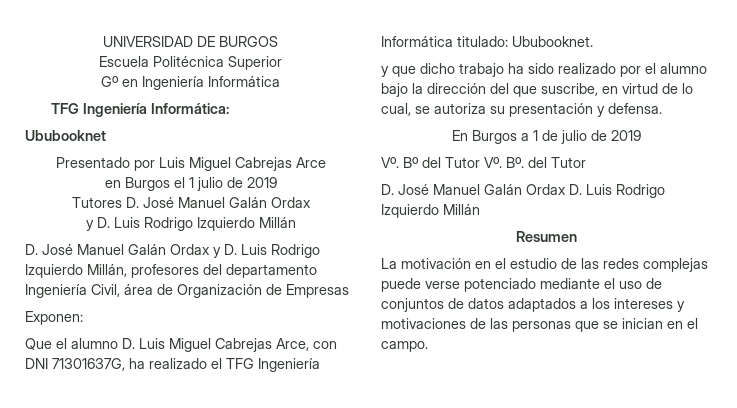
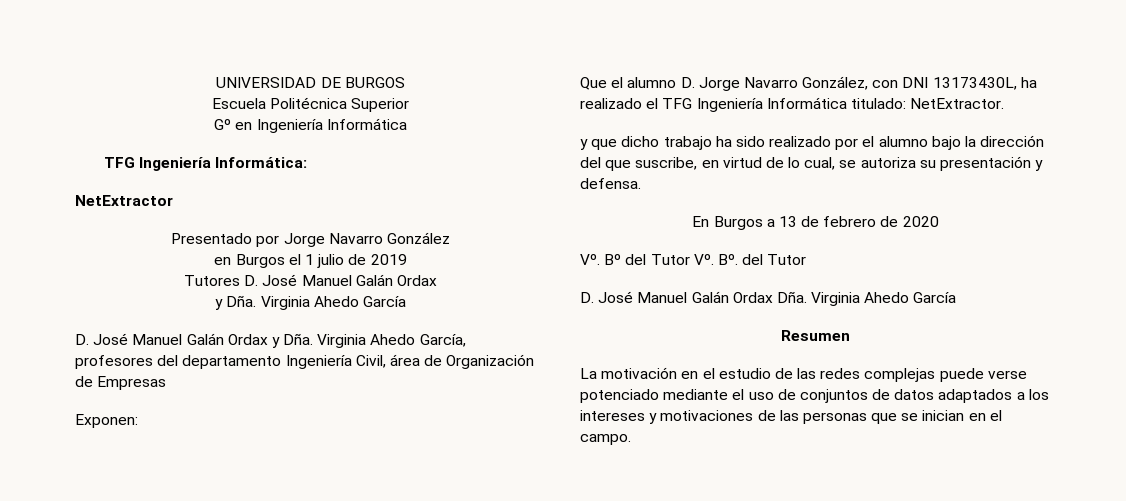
[25,130,106,141] Ububooknet -> [75,195,173,206] NetExtractor
[158,157,326,171] Luis Miguel Cabrejas Arce -> [283,232,450,247] Jorge Navarro González
[96,217,296,231] D. Luis Rodrigo Izquierdo Millán -> [226,295,406,310] Dña. Virginia Ahedo García
[224,244,320,258] [25,264,127,278] D. Luis Rodrigo Izquierdo Millán, -> [283,333,466,348] Dña. Virginia Ahedo García,
[139,338,309,352] Luis Miguel Cabrejas Arce, -> [698,76,869,91] Jorge Navarro González,
[52,358,125,371] 71301637G, -> [932,77,1017,90] 13173430L,
[512,36,593,47] Ububooknet. -> [910,98,1005,109] NetExtractor.
[533,130,641,144] 1 de julio de 2019 -> [778,216,939,227] 13 de febrero de 2020
[569,184,665,198] [381,204,480,218] D. Luis Rodrigo Izquierdo Millán -> [776,291,957,306] Dña. Virginia Ahedo García

